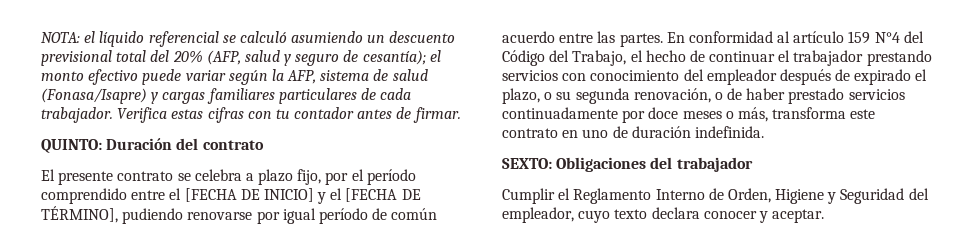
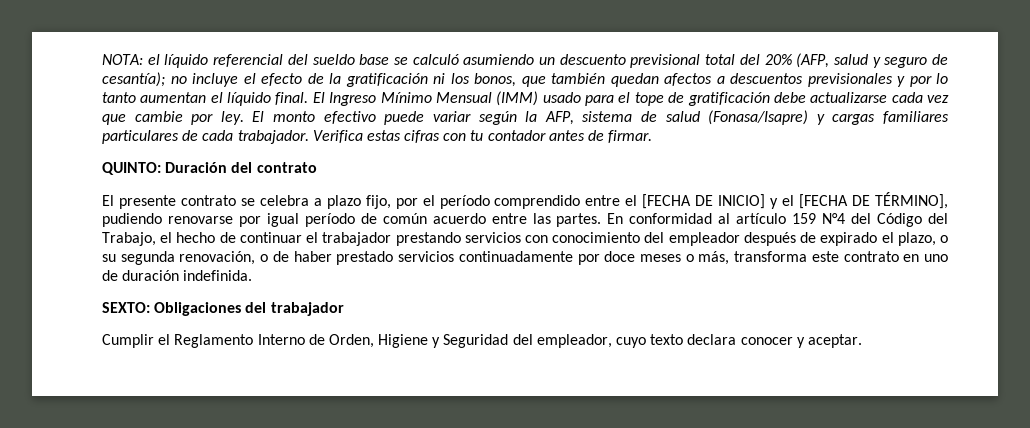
(219, 39) none -> [287,54,390,65] del sueldo base
[429,50,441,62] el -> [170,73,948,87] [102,91,949,106] [102,111,265,125] no incluye el efecto de la gratificación ni los bonos, que también quedan afectos a descuentos previsionales y por lo tanto aumentan el líquido final. El Ingreso Mínimo Mensual (IMM) usado para el tope de gratificación debe actualizarse cada vez que cambie por ley. El

